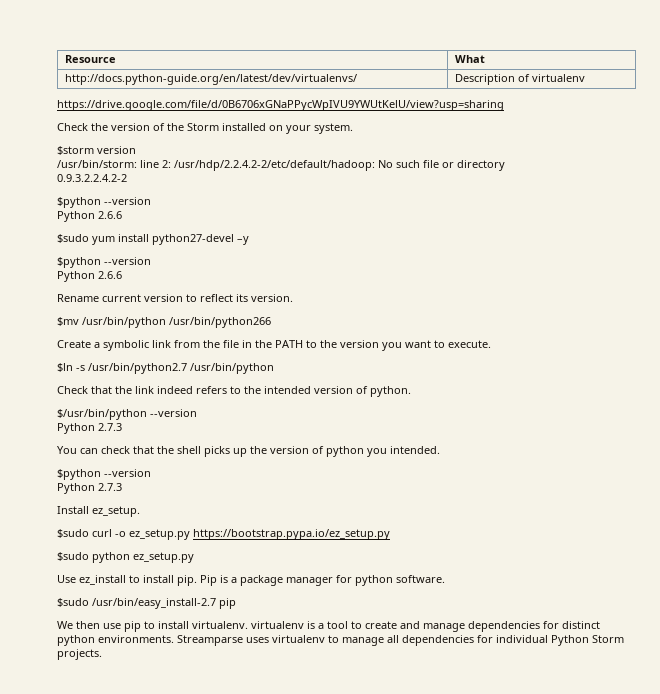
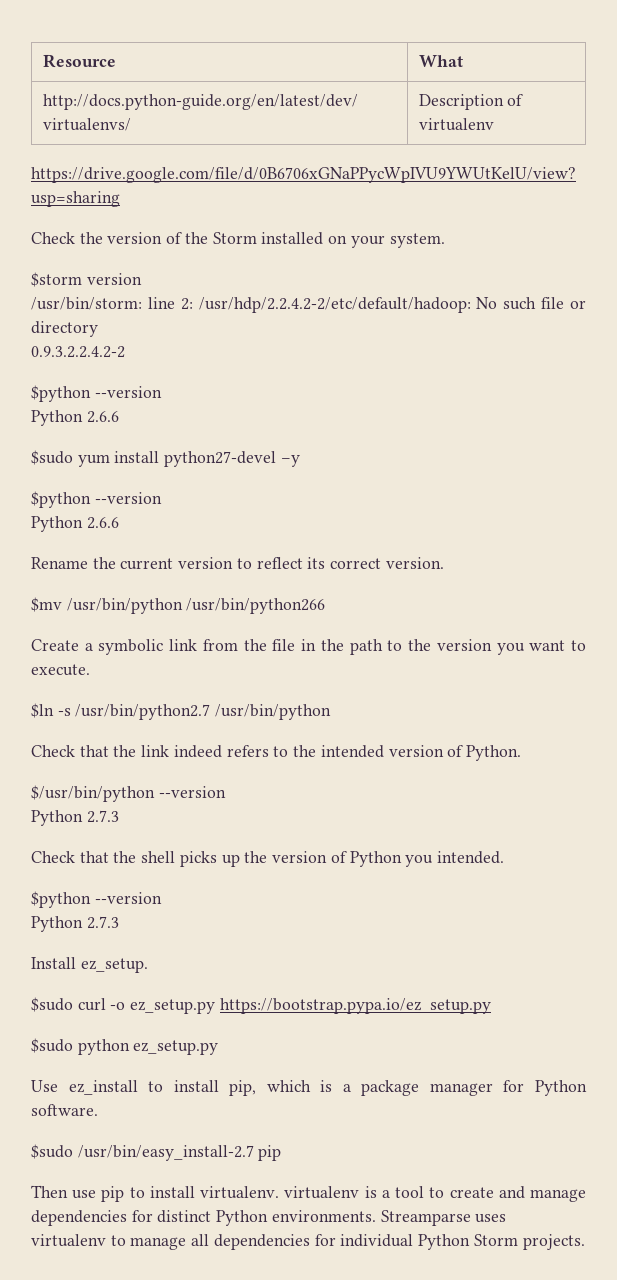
(99, 298) none -> [92,557,116,569] the
(248, 298) none -> [330,558,382,569] correct
[275,340,303,348] PATH -> [349,639,383,655] path
[370,386,411,397] python. -> [465,745,521,761] Python.
[57,446,130,454] You can check -> [31,851,75,863] Check
[326,446,364,457] python -> [349,851,402,867] Python
[177,575,217,586] pip. Pip -> [229,1080,311,1096] pip, which
[355,575,393,586] python -> [535,1080,587,1096] Python
[57,621,100,629] We then -> [31,1185,68,1198] Then
[57,635,95,646] python -> [216,1210,269,1226] Python

